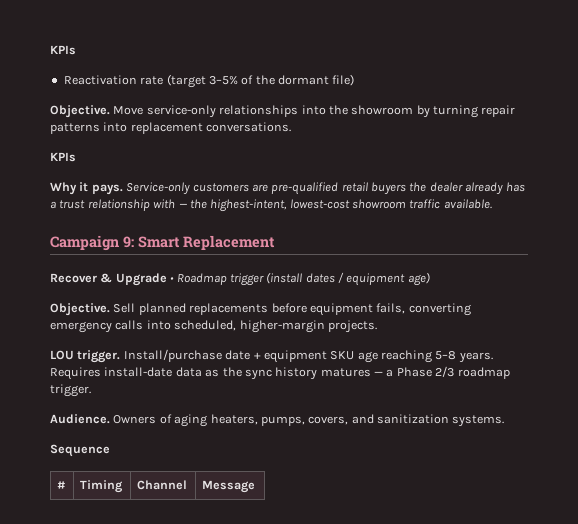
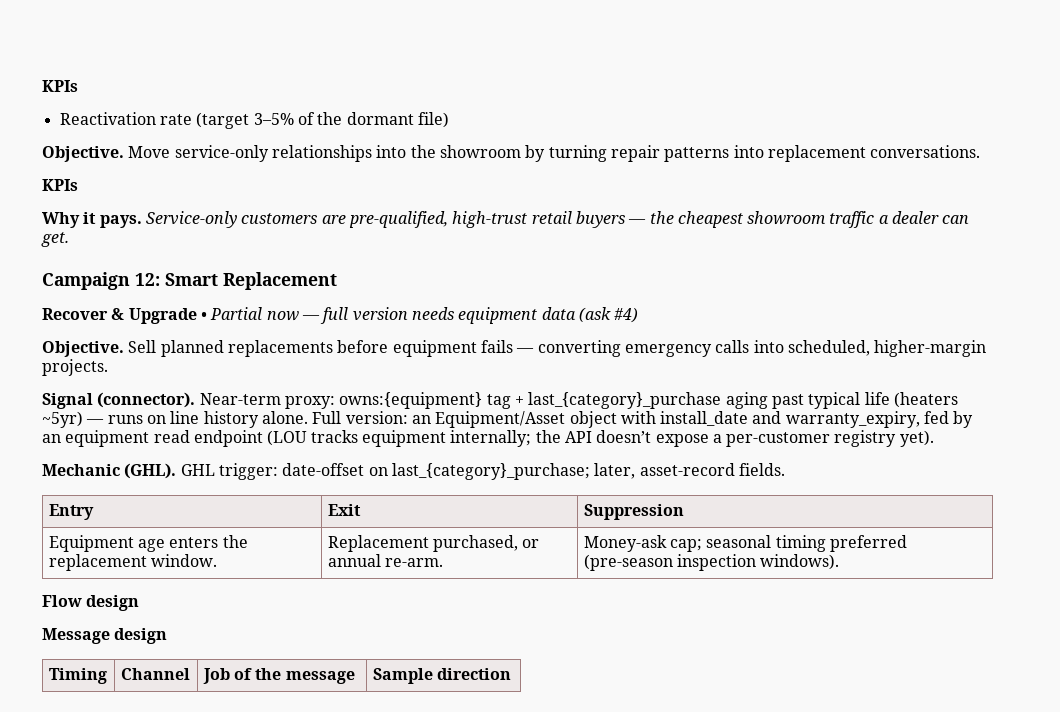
[271,182,525,195] [50,199,492,212] pre-qualified retail buyers the dealer already has a trust relationship with — the highest-intent, lowest-cost showroom traffic available. -> [348,211,970,228] [41,232,69,247] pre-qualified, high-trust retail buyers — the cheapest showroom traffic a dealer can get.
[123,236,134,248] 9: -> [135,273,160,286] 12:
[176,272,430,286] Roadmap trigger (install dates / equipment age) -> [210,307,639,324] Partial now — full version needs equipment data (ask #4)
[376,303,406,314] fails, -> [480,340,535,353] fails —
[50,349,493,363] [50,366,510,380] [50,384,91,397] [50,414,505,427] [50,444,110,457] [57,481,66,489] [80,480,124,493] [137,480,188,490] [202,480,256,493] LOU trigger. Install/purchase date + equipment SKU age reaching 5–8 years. Requires install-date data as the sync history matures — a Phase 2/3 roadmap trigger. // Audience. Owners of aging heaters, pumps, covers, and sanitization systems. // Sequence // # | Timing | Channel | Message -> [42,392,958,409] [42,411,974,428] [42,430,934,447] [42,463,785,480] [48,504,94,520] [327,504,361,516] [583,504,684,520] [48,535,248,552] [48,554,217,571] [327,535,540,552] [327,554,443,567] [583,535,907,552] [583,554,840,571] [42,595,140,611] [42,628,168,644] [48,668,107,684] [120,668,190,680] [202,668,355,684] [372,668,511,684] Signal (connector). Near-term proxy: owns:{equipment} tag + last_{category}_purchase aging past typical life (heaters ~5yr) — runs on line history alone. Full version: an Equipment/Asset object with install_date and warranty_expiry, fed by an equipment read endpoint (LOU tracks equipment internally; the API doesn’t expose a per-customer registry yet). // Mechanic (GHL). GHL trigger: date-offset on last_{category}_purchase; later, asset-record fields. // Entry | Exit | Suppression // Equipment age enters the replacement window. | Replacement purchased, or annual re-arm. | Money-ask cap; seasonal timing preferred (pre-season inspection windows). // Flow design // Message design // Timing | Channel | Job of the message | Sample direction

